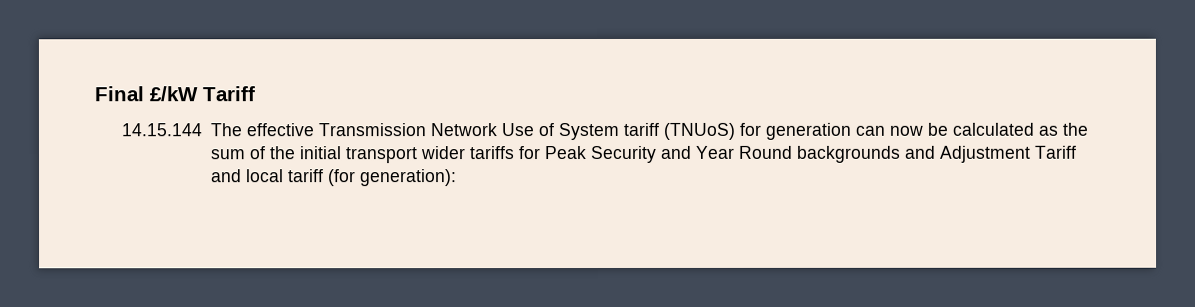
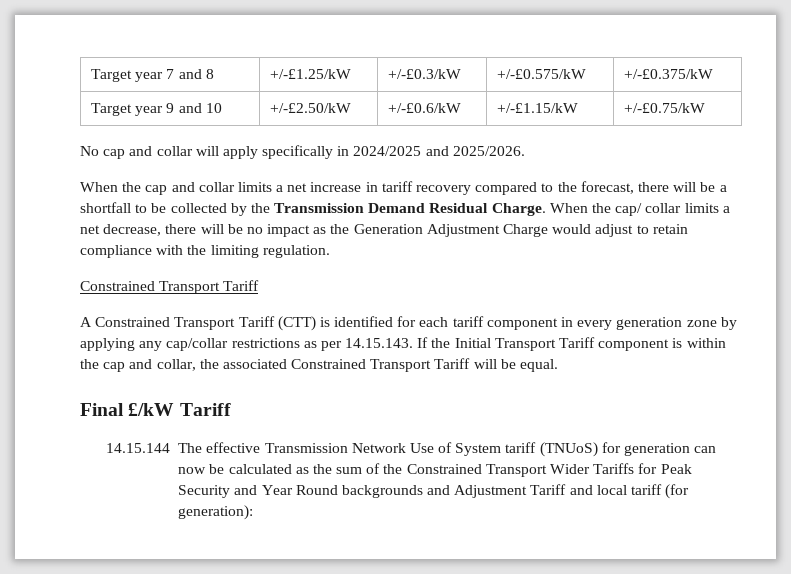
(94, 94) none -> [91,69,214,82] [270,69,352,79] [388,69,462,79] [497,69,587,79] [624,69,714,79] [91,103,222,116] [270,103,352,113] [388,103,462,113] [497,103,579,113] [624,103,706,113] [80,145,525,159] [80,181,727,195] [80,202,730,216] [80,224,688,237] [80,245,330,258] [80,280,260,294] [80,316,737,331] [80,337,726,351] [80,358,559,372] Target year 7 and 8 | +/-£1.25/kW | +/-£0.3/kW | +/-£0.575/kW | +/-£0.375/kW // Target year 9 and 10 | +/-£2.50/kW | +/-£0.6/kW | +/-£1.15/kW | +/-£0.75/kW // No cap and collar will apply specifically in 2024/2025 and 2025/2026. // When the cap and collar limits a net increase in tariff recovery compared to the forecast, there will be a shortfall to be collected by the Transmission Demand Residual Charge. When the cap/ collar limits a net decrease, there will be no impact as the Generation Adjustment Charge would adjust to retain compliance with the limiting regulation. // Constrained Transport Tariff // A Constrained Transport Tariff (CTT) is identified for each tariff component in every generation zone by applying any cap/collar restrictions as per 14.15.143. If the Initial Transport Tariff component is within the cap and collar, the associated Constrained Transport Tariff will be equal. //
[298,146,515,164] initial transport wider tariffs -> [406,463,635,477] Constrained Transport Wider Tariffs

